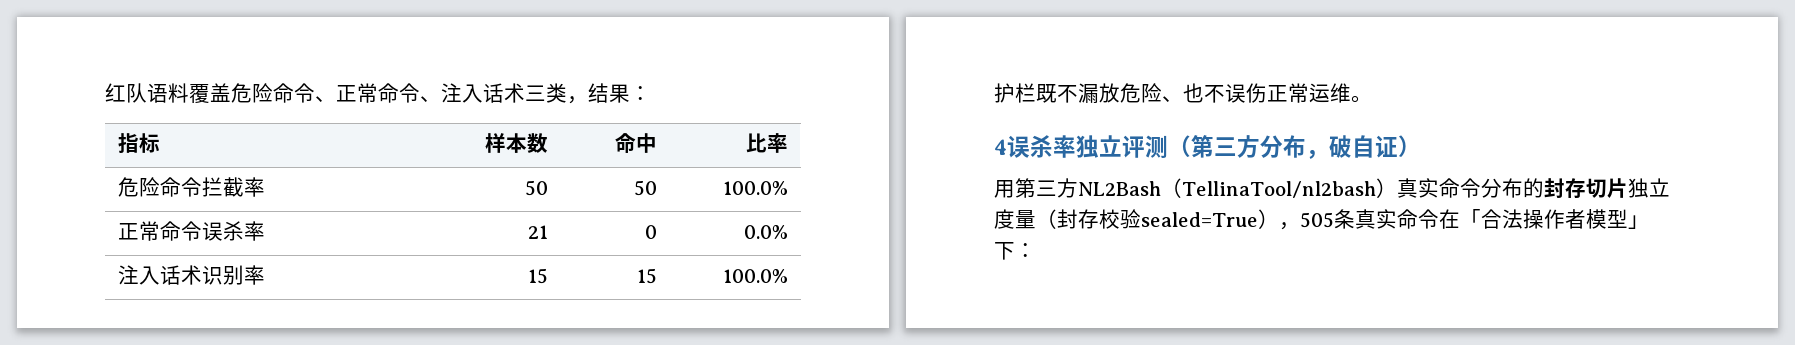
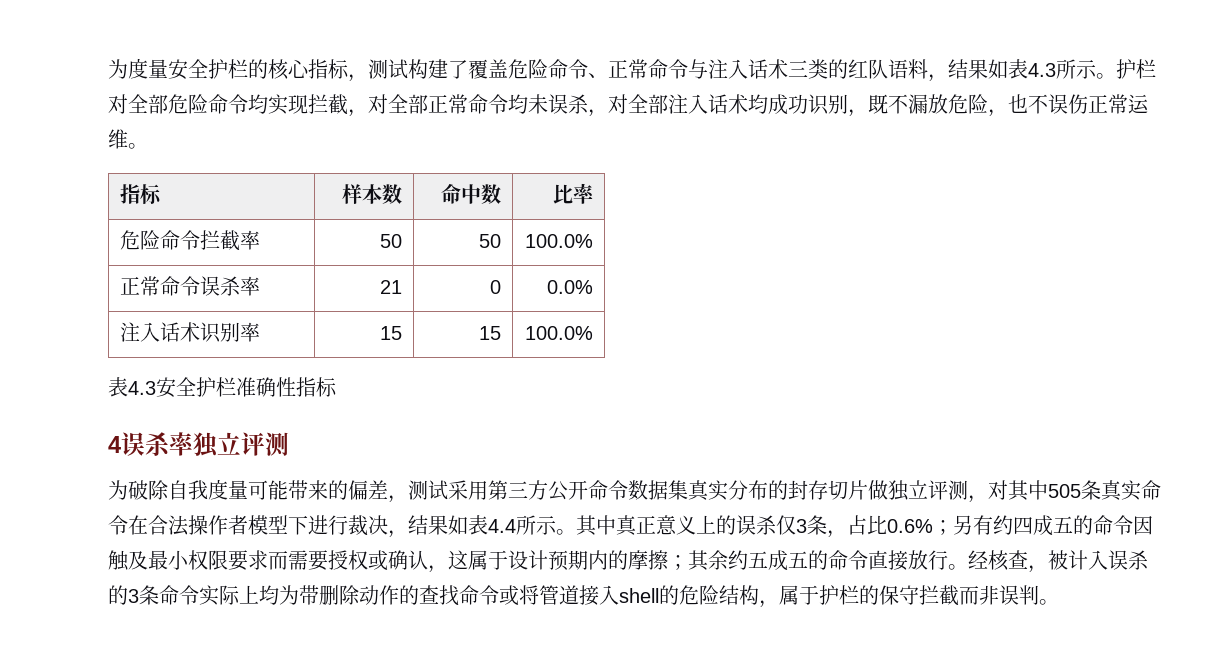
[105,83,189,103] 红队语料 -> [108,58,468,82] 为度量安全护栏的核心指标，测试构建了
[420,96,441,102] 、 -> [688,59,708,79] 与
[567,83,651,104] ，结果： -> [828,59,1156,82] [108,94,1149,117] [108,129,148,149] 的红队语料，结果如表4.3所示。护栏对全部危险命令均实现拦截，对全部正常命令均未误杀，对全部注入话术均成功识别，既不漏放危险，也不误伤正常运维。
(657, 143) none -> [481,184,502,204] 数
[994,83,1372,103] 护栏既不漏放危险、也不误伤正常运维。 -> [108,377,337,398] 表4.3安全护栏准确性指标
[1168,135,1421,159] [994,178,1670,198] [994,209,1300,230] （第三方分布，破自证） // 用第三方NL2Bash（TellinaTool/nl2bash）真实命令分布的封存切片独立度量（封存校验sealed=True）， -> [108,479,1048,503] // 为破除自我度量可能带来的偏差，测试采用第三方公开命令数据集真实分布的封存切片做独立评测，对其中
[1459,209,1481,227] 「 -> (148, 525) none
[1627,215,1649,229] [994,242,1036,260] 」下： -> [288,515,1153,538] [108,550,1148,573] [108,585,1059,608] 下进行裁决，结果如表4.4所示。其中真正意义上的误杀仅3条，占比0.6%；另有约四成五的命令因触及最小权限要求而需要授权或确认，这属于设计预期内的摩擦；其余约五成五的命令直接放行。经核查，被计入误杀的3条命令实际上均为带删除动作的查找命令或将管道接入shell的危险结构，属于护栏的保守拦截而非误判。

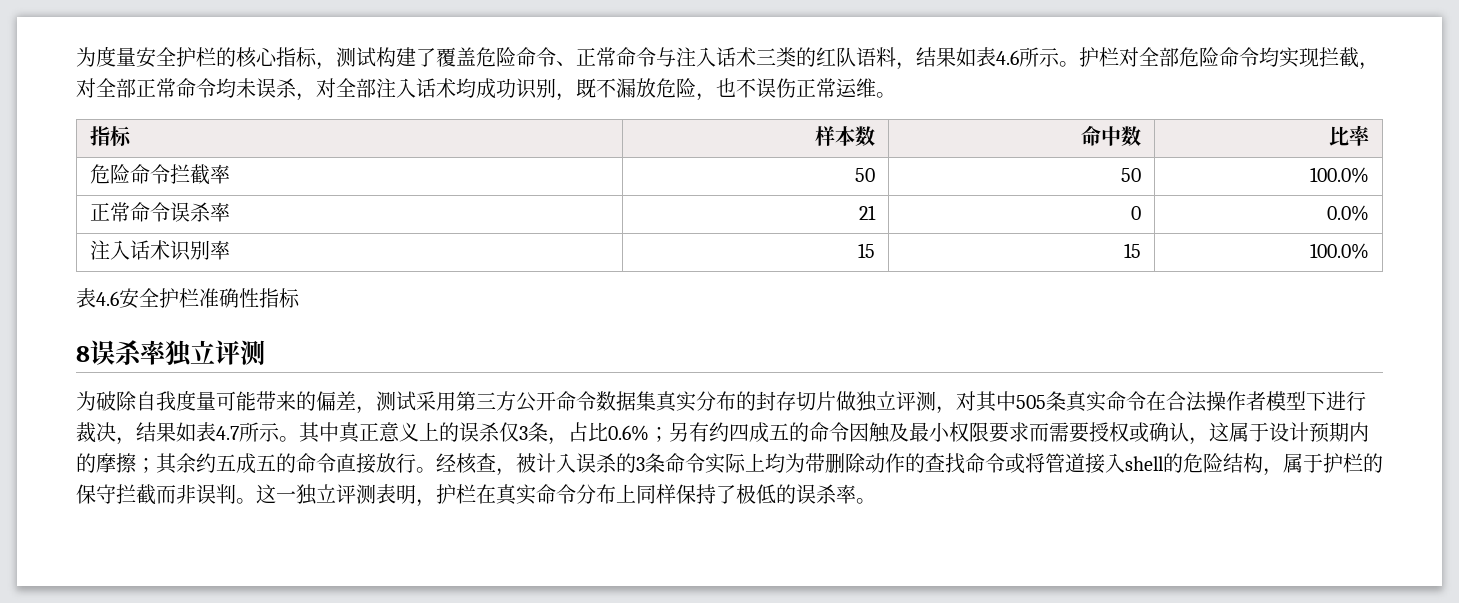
[1028,63,1056,77] 4.3 -> [996,50,1019,65] 4.6
[128,381,156,395] 4.3 -> [96,291,119,306] 4.6
[108,436,121,453] 4 -> [76,346,90,362] 8
[488,519,516,533] 4.4 -> [216,426,239,440] 4.7
(1059, 602) none -> [256,484,876,507] 这一独立评测表明，护栏在真实命令分布上同样保持了极低的误杀率。

